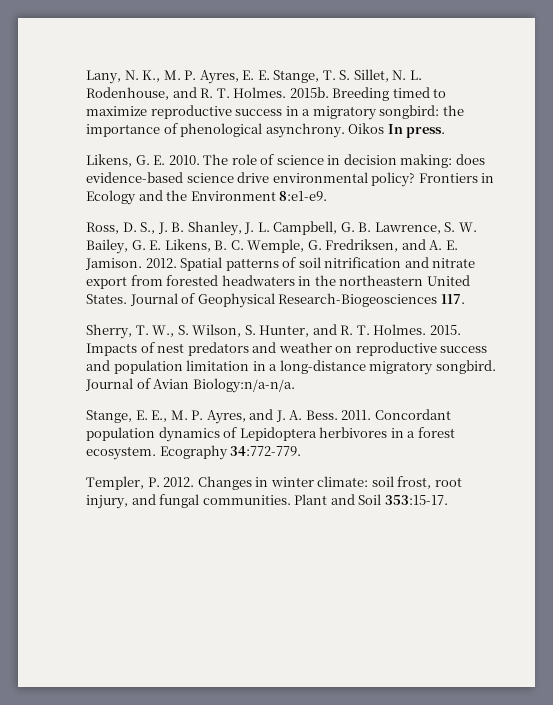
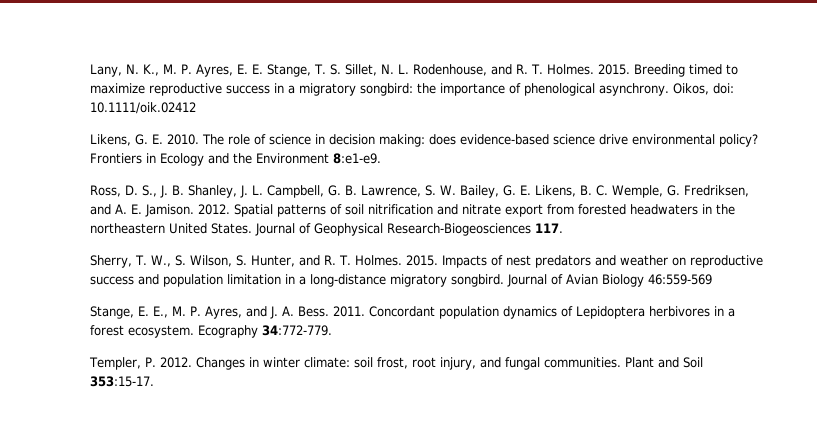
[289,87,329,98] 2015b. -> [598,64,631,75] 2015.
[348,123,446,138] Oikos In press. -> [673,83,735,95] [90,102,197,114] Oikos, doi: 10.1111/oik.02412
[192,378,295,393] Biology:n/a-n/a. -> [602,274,713,287] Biology 46:559-569

